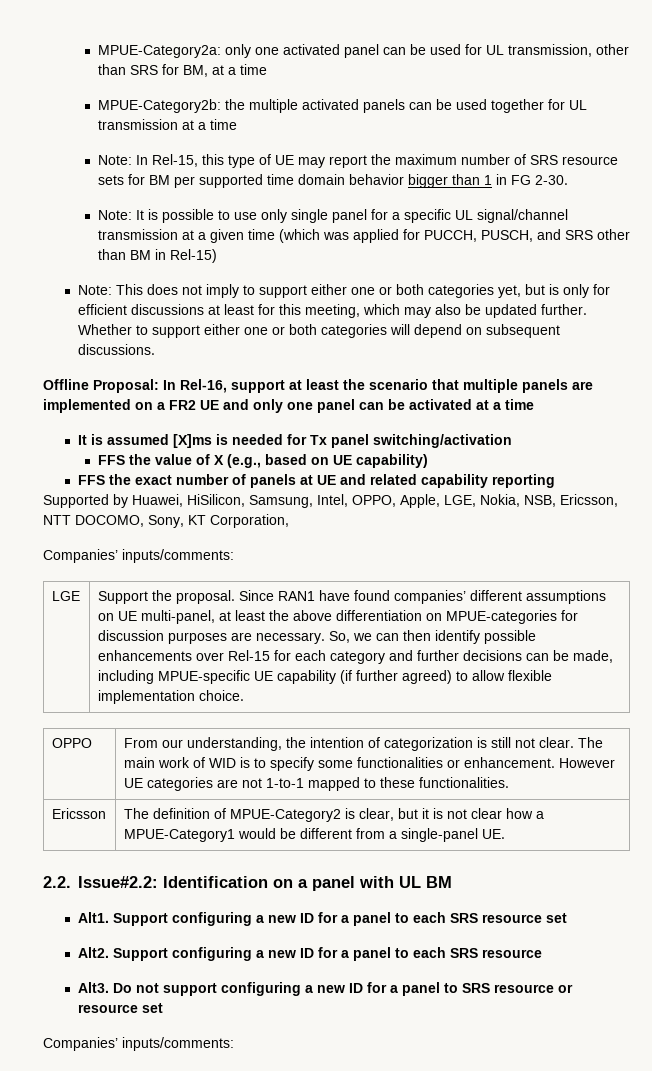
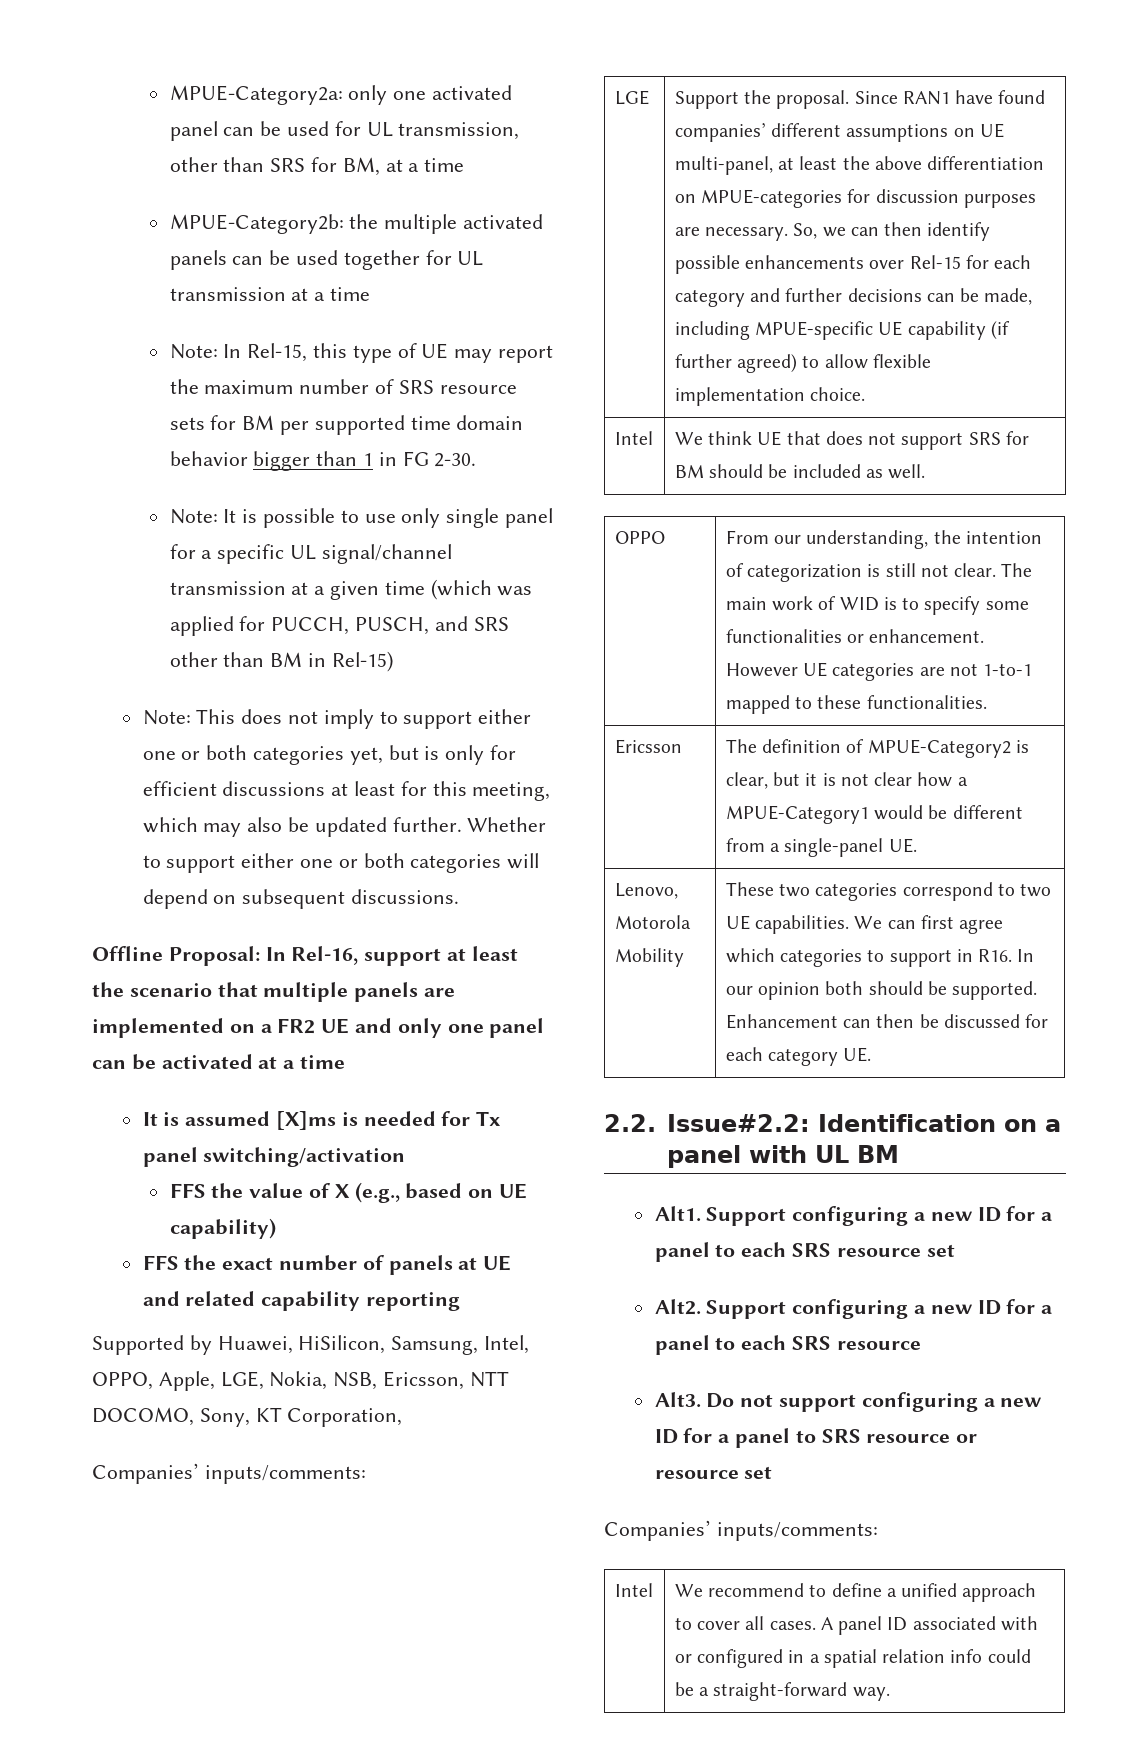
(244, 695) none -> [614,431,653,445] [674,431,1029,450] [674,464,926,479] // Intel | We think UE that does not support SRS for BM should be included as well.
(505, 834) none -> [614,883,678,899] [614,915,691,929] [614,948,684,967] [725,882,1052,901] [725,915,1004,934] [725,948,1035,967] [725,981,1038,1000] [725,1014,1049,1029] [725,1047,872,1066] // Lenovo, Motorola Mobility | These two categories correspond to two UE capabilities. We can first agree which categories to support in R16. In our opinion both should be supported. Enhancement can then be discussed for each category UE.
(234, 1044) none -> [614,1583,653,1597] [674,1583,1037,1602] [674,1616,1038,1635] [674,1649,1031,1668] [674,1682,890,1701] // Intel | We recommend to define a unified approach to cover all cases. A panel ID associated with or configured in a spatial relation info could be a straight-forward way.

